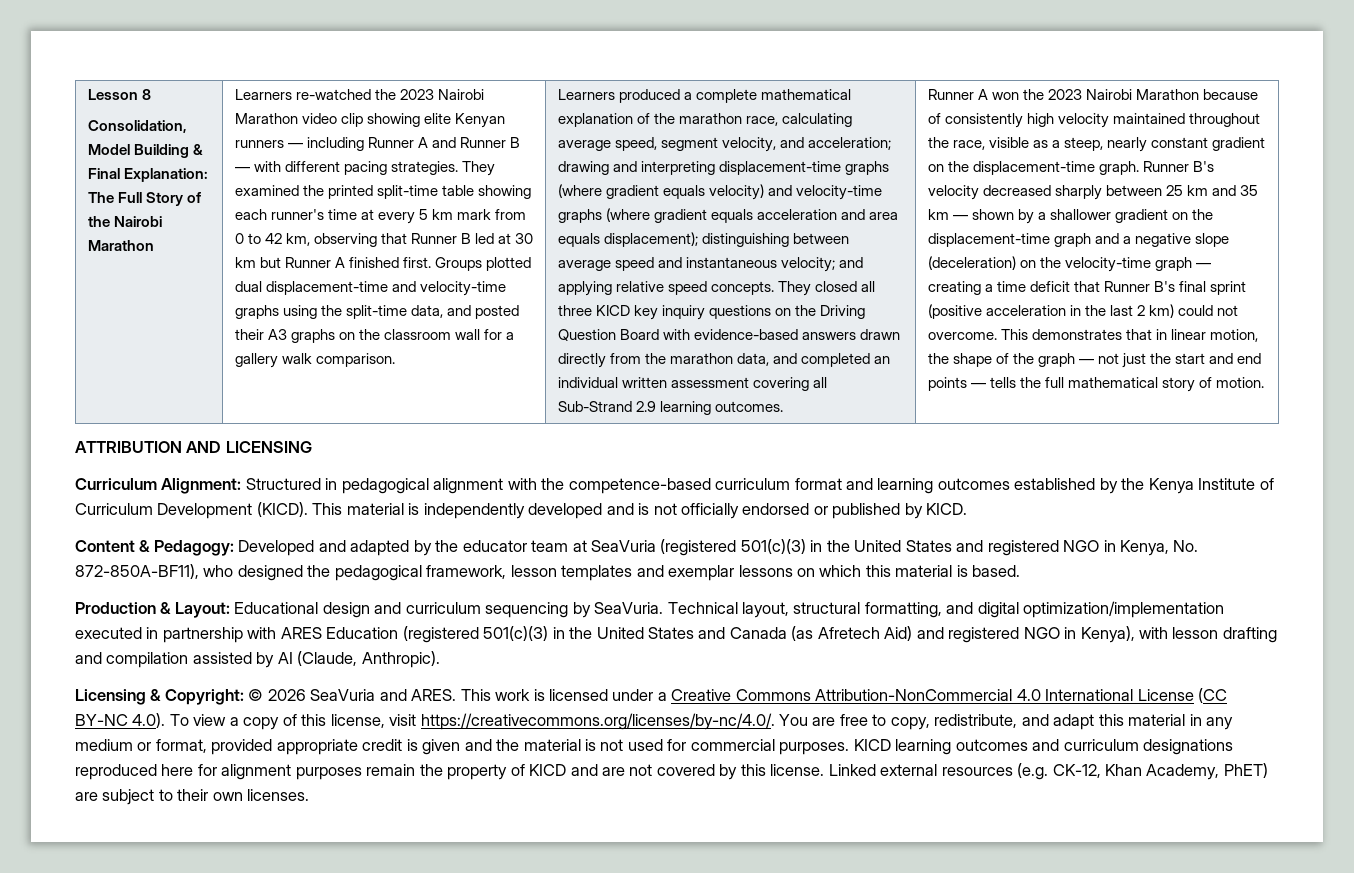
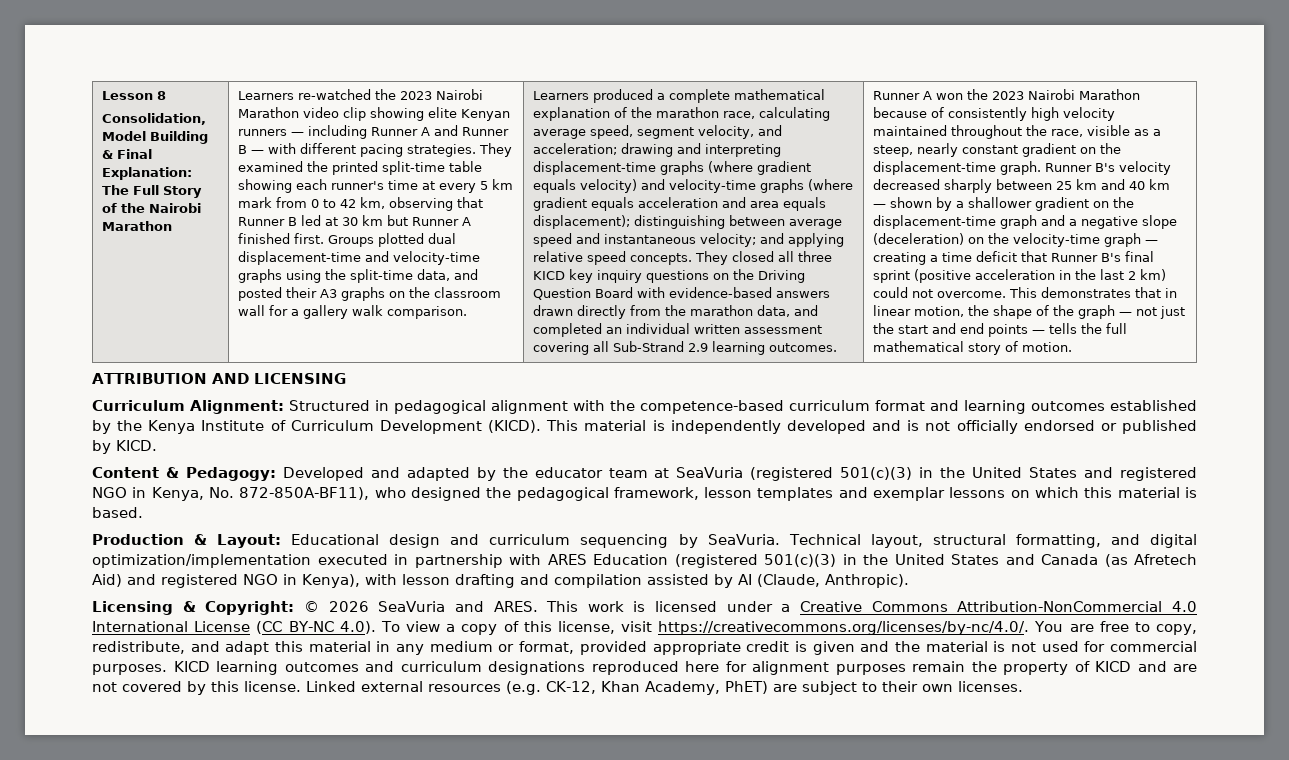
[1239,185,1258,196] 35 -> [1129,181,1146,190] 40

